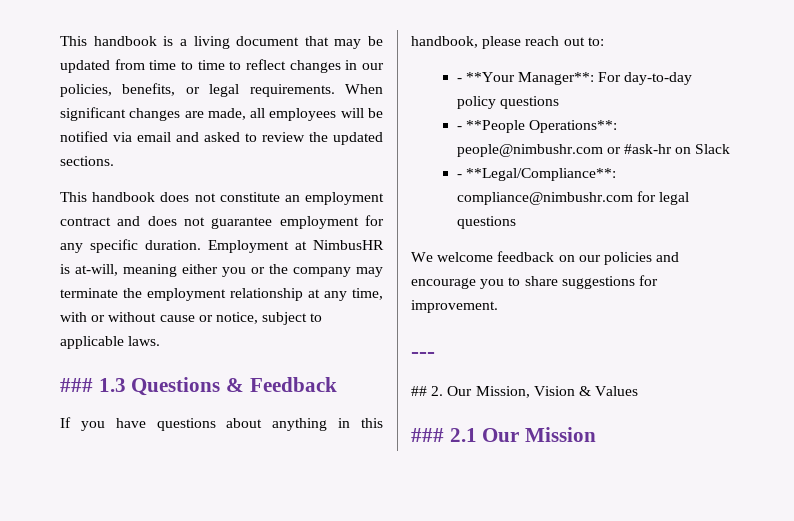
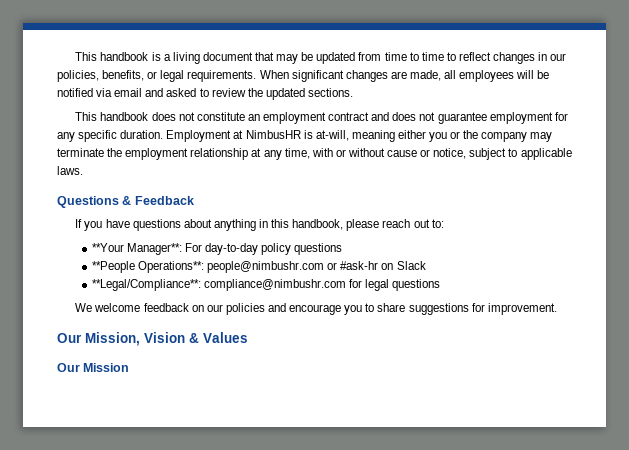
[60,378,126,392] ### 1.3 -> (83, 170) none
[456,78,462,82] - -> (444, 223) none
[456,126,462,130] - -> (343, 249) none
[456,174,462,178] - -> (426, 265) none
[411,352,435,359] [411,386,444,396] --- // ## 2. -> (557, 309) none
[411,428,477,442] ### 2.1 -> (248, 337) none

